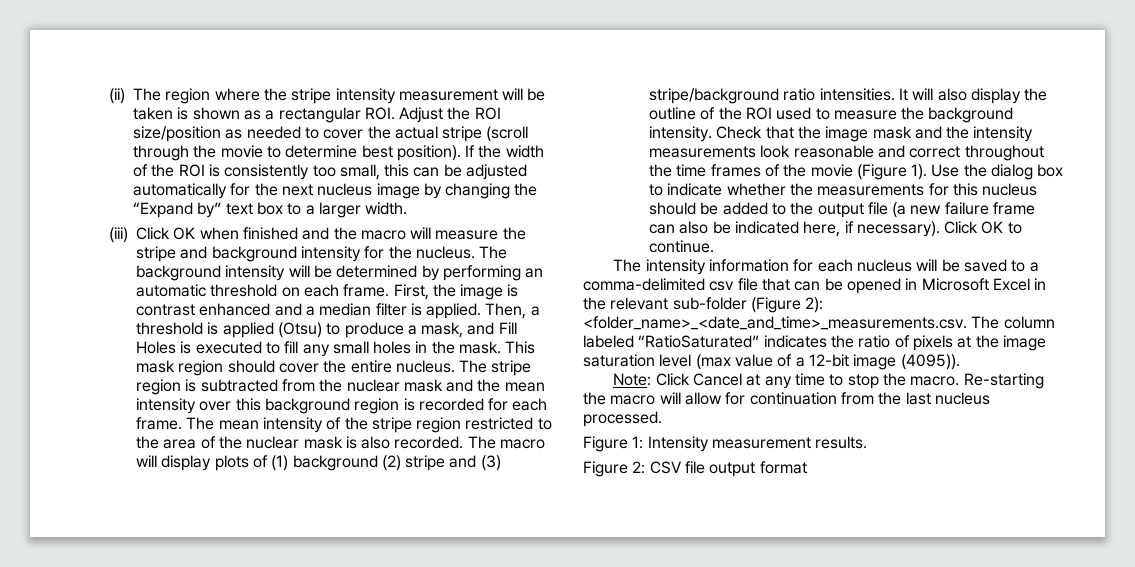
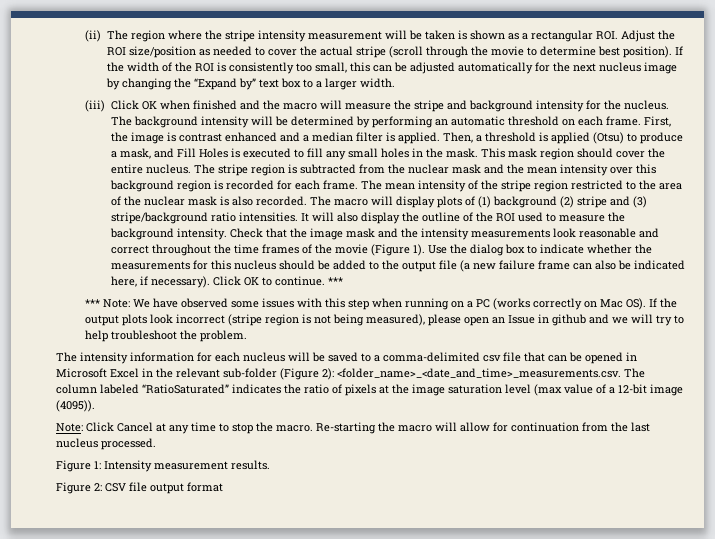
(714, 246) none -> [327,277,343,285] [85,298,678,310] [85,314,685,326] [85,330,248,342] *** // *** Note: We have observed some issues with this step when running on a PC (works correctly on Mac OS). If the output plots look incorrect (stripe region is not being measured), please open an Issue in github and we will try to help troubleshoot the problem.

